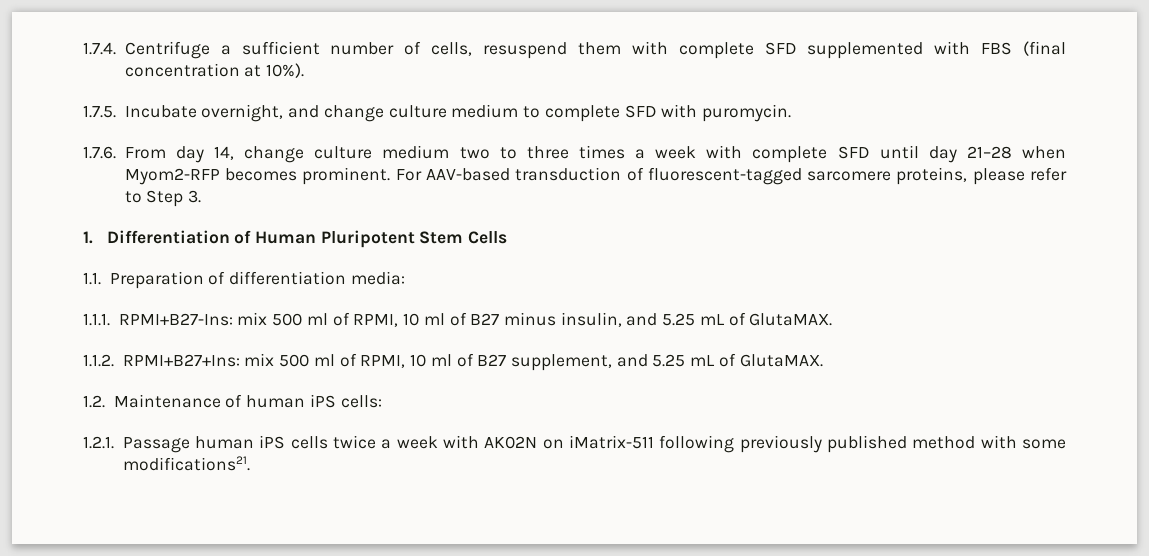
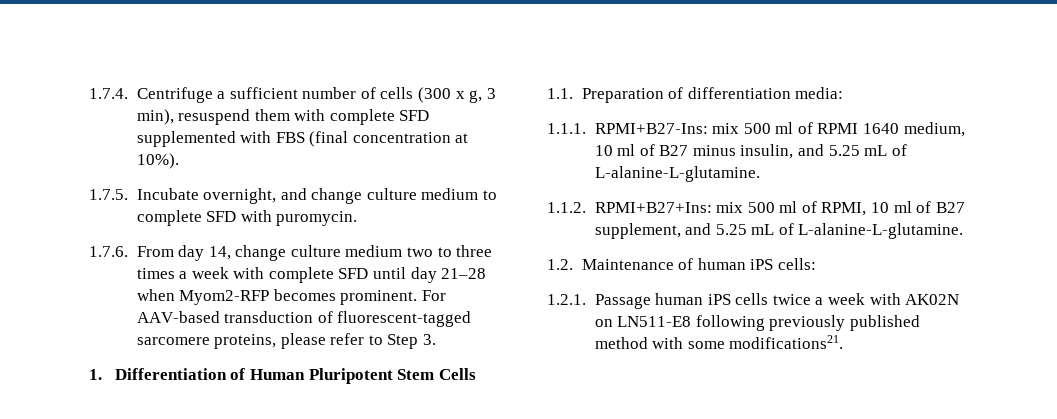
[431,42,473,56] cells, -> [380,87,496,103] [136,109,174,125] cells (300 x g, 3 min),
[353,314,399,327] RPMI, -> [817,122,965,137] RPMI 1640 medium,
[749,313,833,326] GlutaMAX. -> [594,166,760,182] L-alanine-L-glutamine.
[739,354,823,367] GlutaMAX. -> [798,223,964,239] L-alanine-L-glutamine.
[569,435,655,449] iMatrix-511 -> [617,316,692,327] LN511-E8

